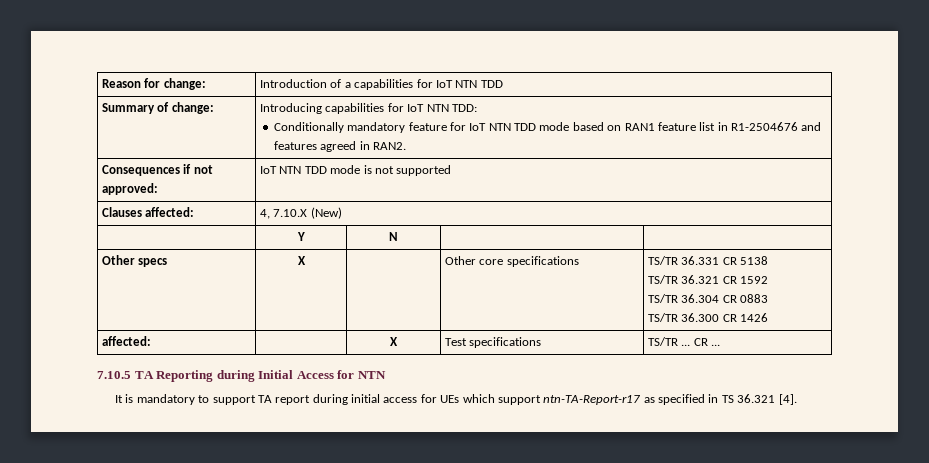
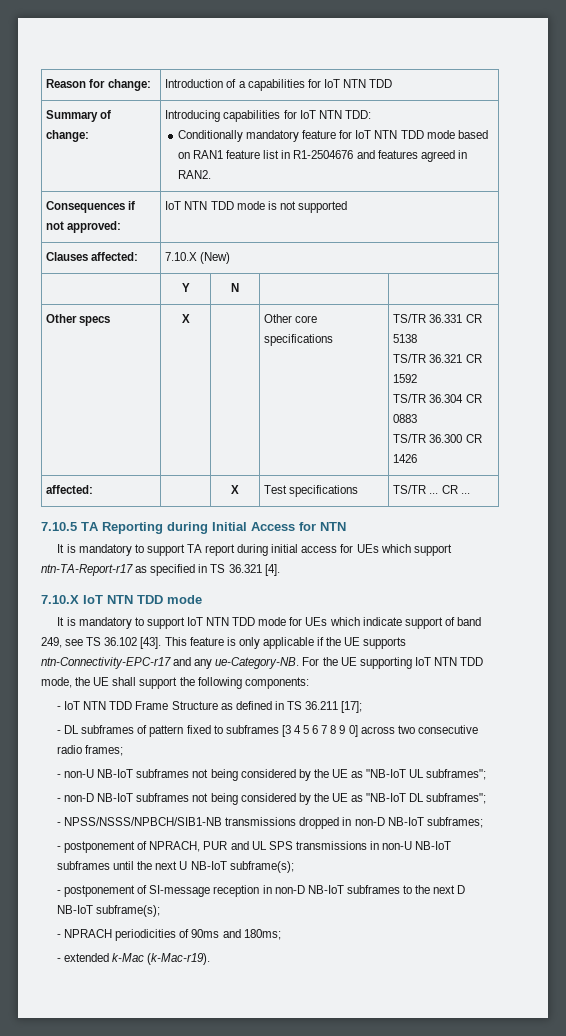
[260,209,271,219] 4, -> (139, 256) none
(797, 399) none -> [41,595,202,604] [57,617,481,629] [41,637,407,649] [41,657,484,669] [41,677,309,689] [56,701,363,713] [56,725,478,737] [56,745,124,756] [56,769,487,781] [56,793,487,805] [56,817,483,829] [56,841,452,853] [56,861,294,873] [56,885,466,897] [56,905,161,917] [56,929,281,941] [56,953,211,965] // 7.10.X IoT NTN TDD mode // It is mandatory to support IoT NTN TDD mode for UEs which indicate support of band 249, see TS 36.102 [43]. This feature is only applicable if the UE supports ntn-Connectivity-EPC-r17 and any ue-Category-NB. For the UE supporting IoT NTN TDD mode, the UE shall support the following components: // - IoT NTN TDD Frame Structure as defined in TS 36.211 [17]; // - DL subframes of pattern fixed to subframes [3 4 5 6 7 8 9 0] across two consecutive radio frames; // - non-U NB-IoT subframes not being considered by the UE as "NB-IoT UL subframes"; // - non-D NB-IoT subframes not being considered by the UE as "NB-IoT DL subframes"; // - NPSS/NSSS/NPBCH/SIB1-NB transmissions dropped in non-D NB-IoT subframes; // - postponement of NPRACH, PUR and UL SPS transmissions in non-U NB-IoT subframes until the next U NB-IoT subframe(s); // - postponement of SI-message reception in non-D NB-IoT subframes to the next D NB-IoT subframe(s); // - NPRACH periodicities of 90ms and 180ms; // - extended k-Mac (k-Mac-r19).

